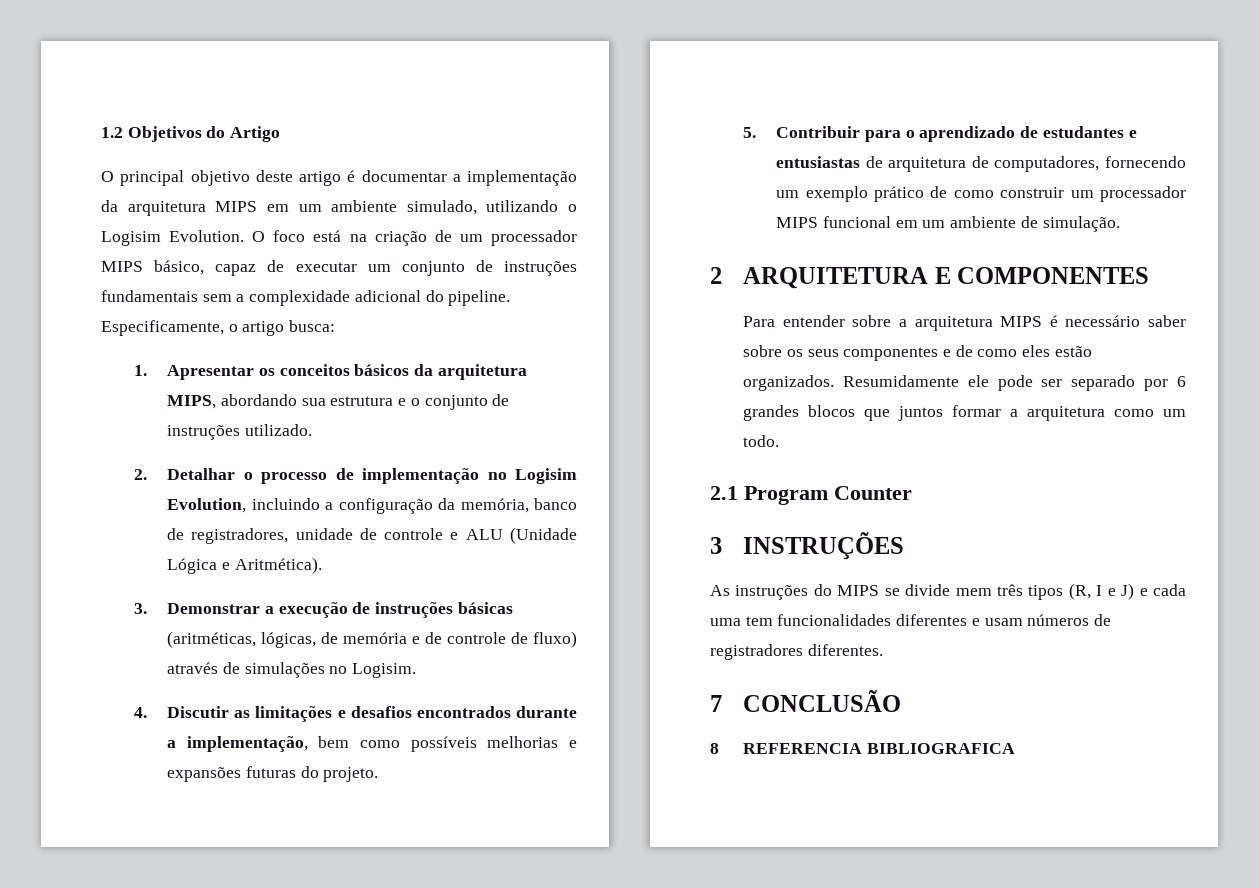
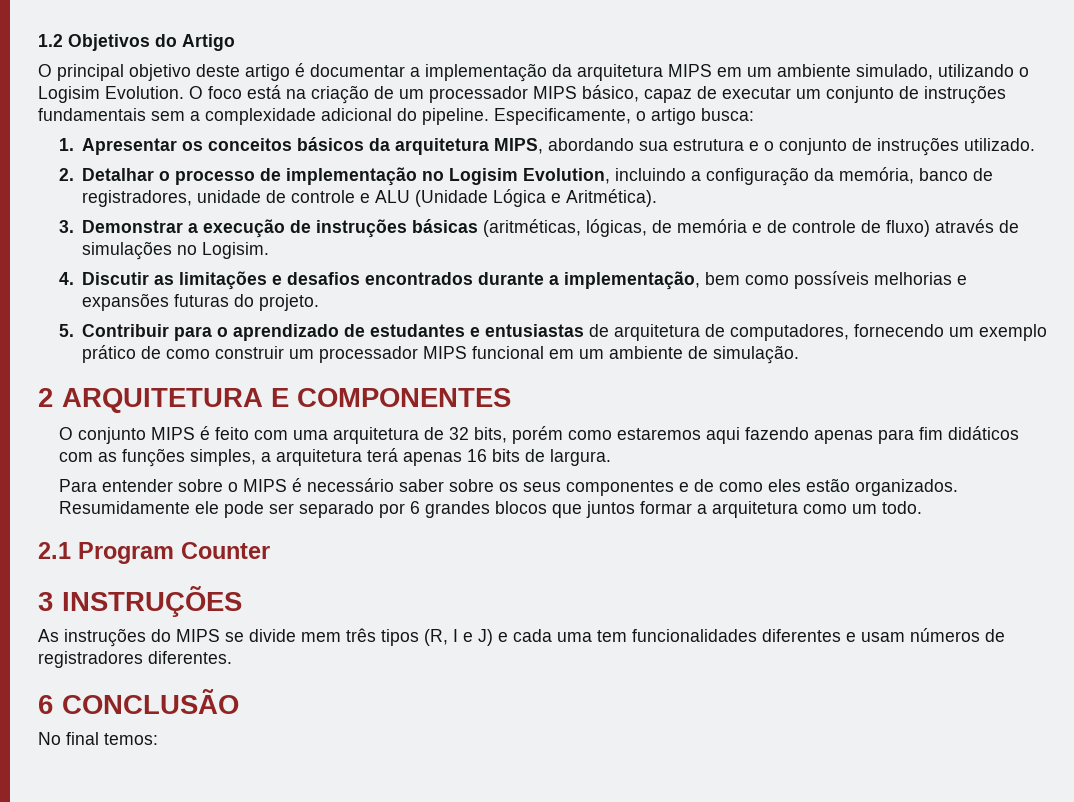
(1150, 275) none -> [58,426,1019,444] [58,448,611,467] // O conjunto MIPS é feito com uma arquitetura de 32 bits, porém como estaremos aqui fazendo apenas para fim didáticos com as funções simples, a arquitetura terá apenas 16 bits de largura.
[898,316,993,331] a arquitetura -> [227,482,238,492] o
[710,695,722,712] 7 -> [38,695,53,714] 6
[710,743,1015,754] 8 REFERENCIA BIBLIOGRAFICA -> [38,732,158,745] No final temos:

